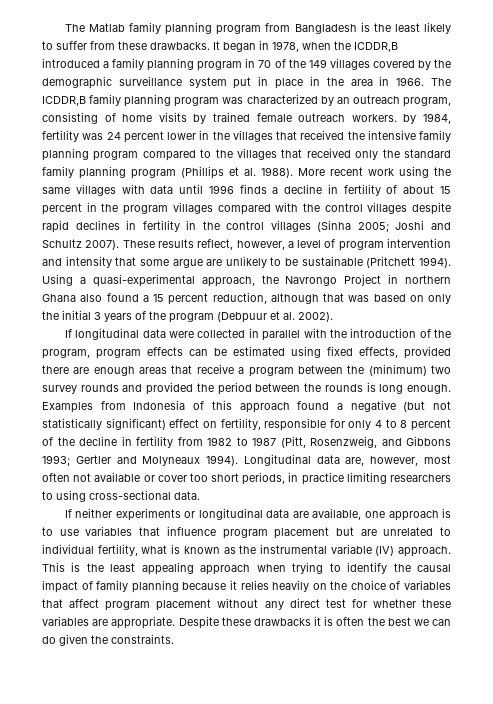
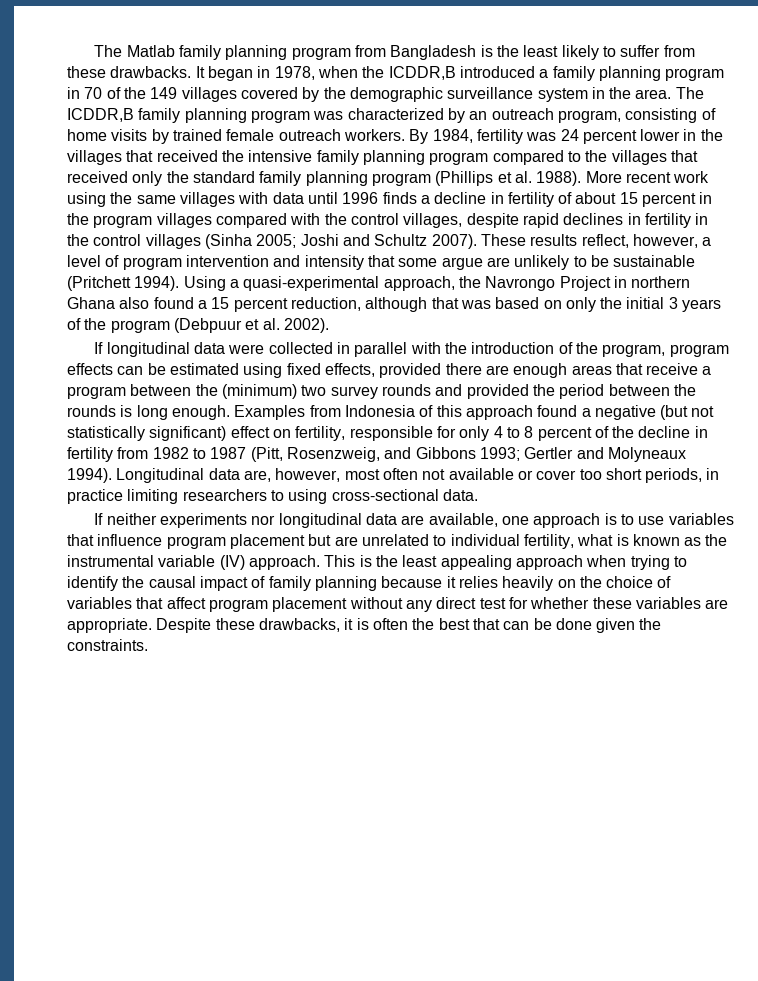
[233,76,425,89] put in place in the area in 1966. -> [591,87,672,99] in the area.
[403,114,417,124] by -> [409,129,429,144] By
[367,202,408,214] villages -> [403,213,463,228] villages,
[184,511,196,518] or -> [251,515,276,525] nor
[253,618,311,626] drawbacks -> [258,618,340,632] drawbacks,
[413,619,452,626] [42,636,56,644] we can do -> [472,618,592,630] that can be done

